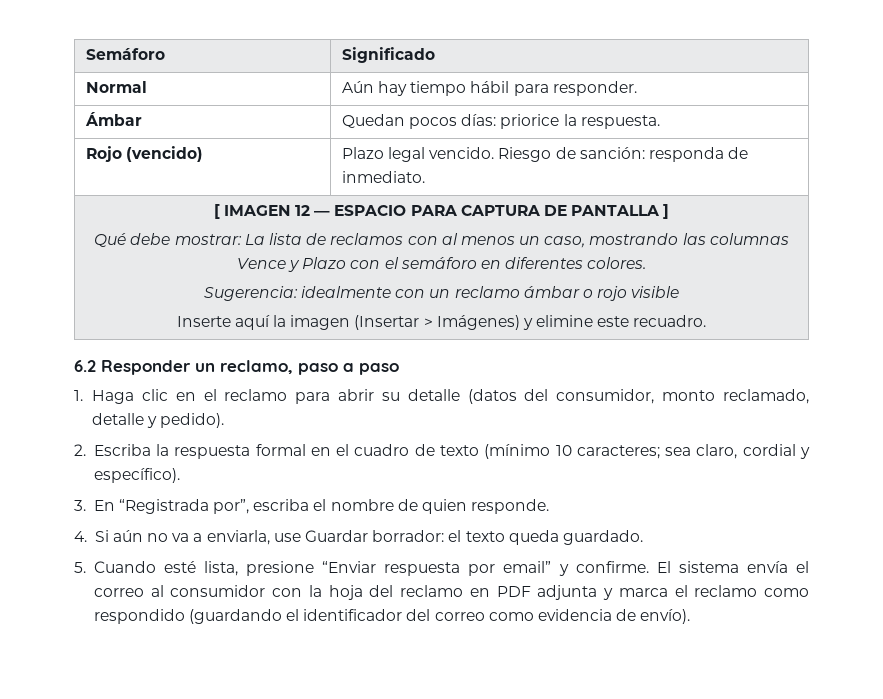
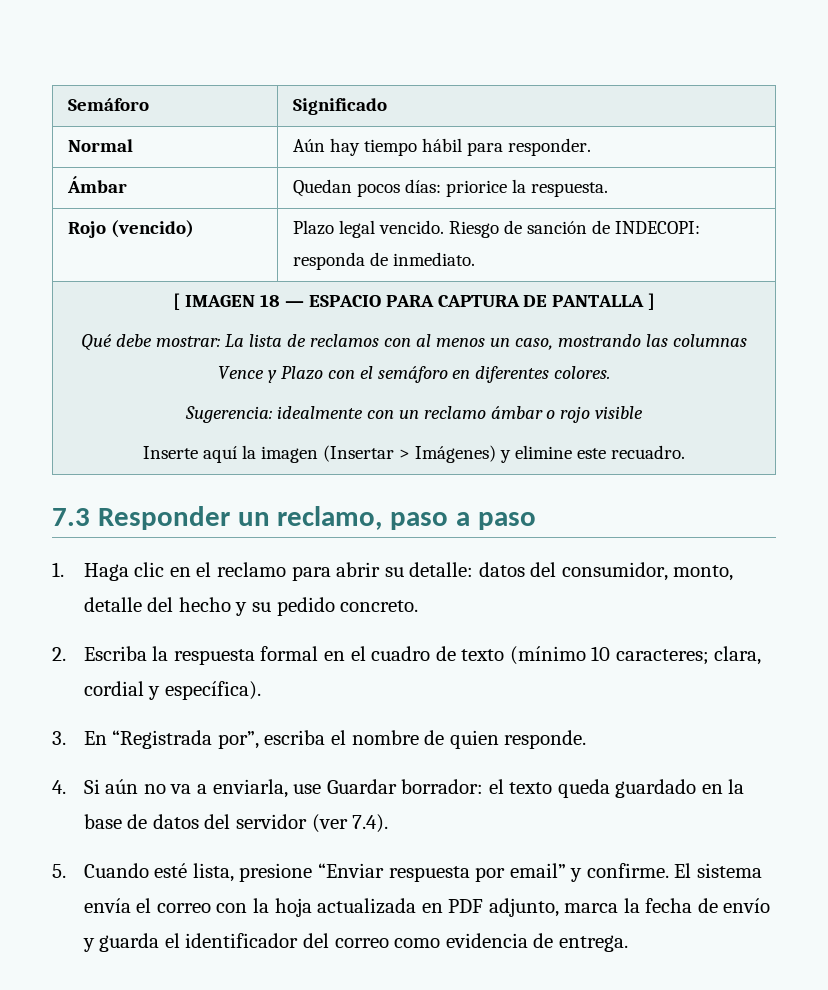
[579,147,645,159] sanción: -> [527,220,701,234] sanción de INDECOPI:
[295,205,311,216] 12 -> [259,294,280,307] 18
[74,360,96,372] 6.2 -> [52,508,90,526] 7.3
[407,389,809,404] [92,413,225,428] detalle (datos del consumidor, monto reclamado, detalle y pedido). -> [409,562,734,581] [83,597,419,616] detalle: datos del consumidor, monto, detalle del hecho y su pedido concreto.
[665,444,738,459] sea claro, -> [714,646,762,665] clara,
[93,468,180,483] específico). -> [164,681,261,700] específica).
[562,530,643,545] guardado. -> [615,779,745,798] [83,814,389,833] guardado en la base de datos del servidor (ver 7.4).
[150,585,266,597] al consumidor -> (211, 908) none
[369,585,809,600] [93,609,282,624] del reclamo en PDF adjunta y marca el reclamo como respondido (guardando -> [317,898,771,917] [82,933,160,952] actualizada en PDF adjunto, marca la fecha de envío y guarda
[640,609,691,624] envío). -> [558,935,628,952] entrega.

